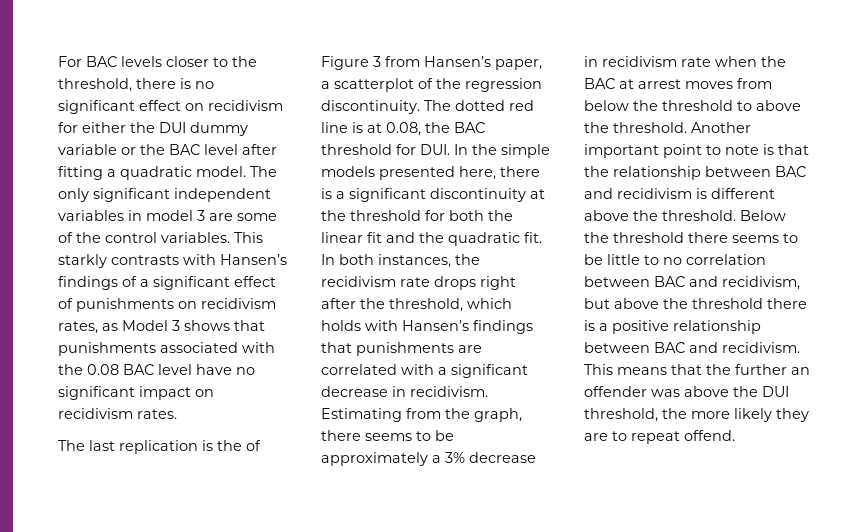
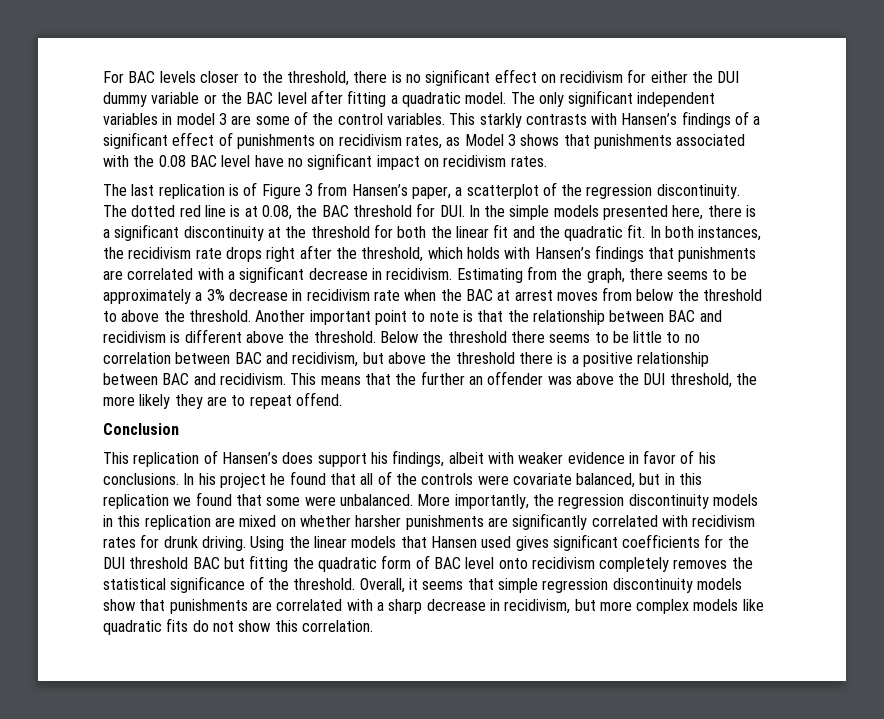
[217,440,242,451] the -> (239, 190) none
(735, 435) none -> [103,423,179,435] [103,450,716,467] [103,471,703,488] [103,492,758,509] [103,513,756,530] [103,534,749,551] [103,555,753,572] [103,576,742,593] [103,599,764,614] [103,618,373,635] // Conclusion // This replication of Hansen’s does support his findings, albeit with weaker evidence in favor of his conclusions. In his project he found that all of the controls were covariate balanced, but in this replication we found that some were unbalanced. More importantly, the regression discontinuity models in this replication are mixed on whether harsher punishments are significantly correlated with recidivism rates for drunk driving. Using the linear models that Hansen used gives significant coefficients for the DUI threshold BAC but fitting the quadratic form of BAC level onto recidivism completely removes the statistical significance of the threshold. Overall, it seems that simple regression discontinuity models show that punishments are correlated with a sharp decrease in recidivism, but more complex models like quadratic fits do not show this correlation.

